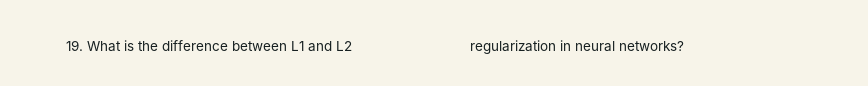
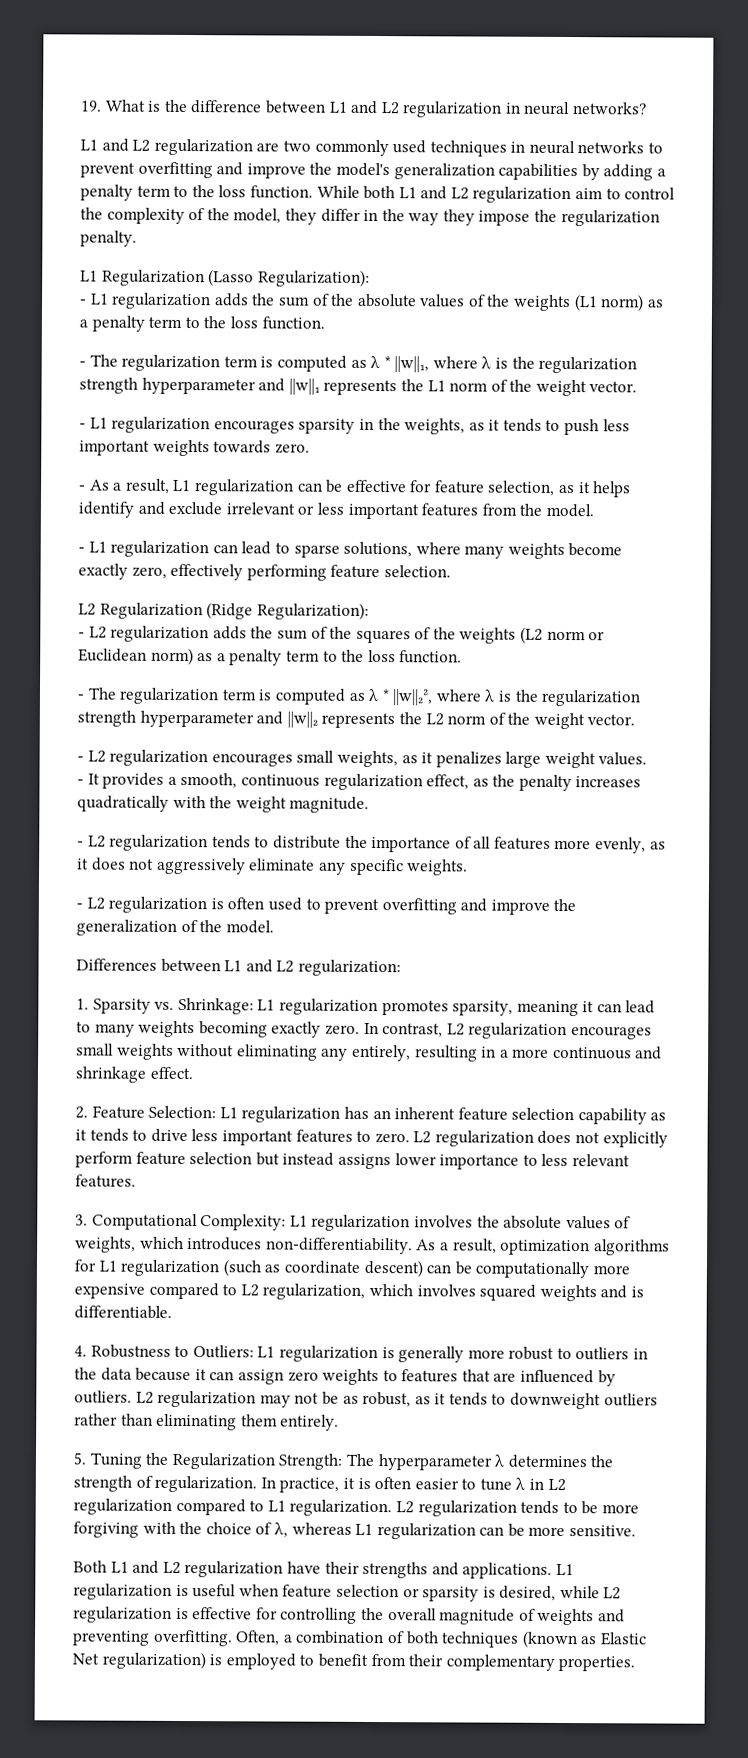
(684, 46) none -> [80,138,664,157] [80,161,666,181] [80,184,676,204] [80,207,660,227] [80,230,137,247] [80,269,370,287] [80,292,664,312] [79,315,325,332] [79,354,638,374] [79,377,638,397] [79,416,630,436] [79,439,310,457] [79,478,632,498] [78,501,594,520] [78,540,623,559] [78,563,451,581] [78,602,369,620] [78,625,606,644] [78,647,463,666] [77,687,641,707] [77,710,636,730] [77,749,648,769] [77,772,642,792] [77,795,370,813] [77,834,666,854] [77,857,469,876] [76,896,577,915] [76,919,274,936] [76,958,401,977] [76,997,656,1017] [76,1020,652,1040] [76,1043,663,1062] [75,1066,194,1083] [75,1105,667,1125] [75,1128,668,1148] [75,1151,630,1170] [75,1174,136,1188] [75,1213,632,1232] [75,1236,670,1256] [74,1259,630,1279] [74,1282,644,1302] [74,1305,172,1319] [74,1344,649,1363] [74,1367,616,1387] [74,1390,658,1410] [74,1413,340,1431] [73,1452,614,1471] [73,1475,566,1493] [73,1498,639,1517] [73,1521,637,1540] [73,1560,574,1579] [73,1583,622,1602] [73,1606,625,1626] [72,1629,647,1649] [72,1651,636,1672] // L1 and L2 regularization are two commonly used techniques in neural networks to prevent overfitting and improve the model's generalization capabilities by adding a penalty term to the loss function. While both L1 and L2 regularization aim to control the complexity of the model, they differ in the way they impose the regularization penalty. // L1 Regularization (Lasso Regularization): // - L1 regularization adds the sum of the absolute values of the weights (L1 norm) as a penalty term to the loss function. // - The regularization term is computed as λ * ||w||₁, where λ is the regularization strength hyperparameter and ||w||₁ represents the L1 norm of the weight vector. // - L1 regularization encourages sparsity in the weights, as it tends to push less important weights towards zero. // - As a result, L1 regularization can be effective for feature selection, as it helps identify and exclude irrelevant or less important features from the model. // - L1 regularization can lead to sparse solutions, where many weights become exactly zero, effectively performing feature selection. // L2 Regularization (Ridge Regularization): // - L2 regularization adds the sum of the squares of the weights (L2 norm or Euclidean norm) as a penalty term to the loss function. // - The regularization term is computed as λ * ||w||₂², where λ is the regularization strength hyperparameter and ||w||₂ represents the L2 norm of the weight vector. // - L2 regularization encourages small weights, as it penalizes large weight values. // - It provides a smooth, continuous regularization effect, as the penalty increases quadratically with the weight magnitude. // - L2 regularization tends to distribute the importance of all features more evenly, as it does not aggressively eliminate any specific weights. // - L2 regularization is often used to prevent overfitting and improve the generalization of the model. // Differences between L1 and L2 regularization: // 1. Sparsity vs. Shrinkage: L1 regularization promotes sparsity, meaning it can lead to many weights becoming exactly zero. In contrast, L2 regularization encourages small weights without eliminating any entirely, resulting in a more continuous and shrinkage effect. // 2. Feature Selection: L1 regularization has an inherent feature selection capability as it tends to drive less important features to zero. L2 regularization does not explicitly perform feature selection but instead assigns lower importance to less relevant features. // 3. Computational Complexity: L1 regularization involves the absolute values of weights, which introduces non-differentiability. As a result, optimization algorithms for L1 regularization (such as coordinate descent) can be computationally more expensive compared to L2 regularization, which involves squared weights and is differentiable. // 4. Robustness to Outliers: L1 regularization is generally more robust to outliers in the data because it can assign zero weights to features that are influenced by outliers. L2 regularization may not be as robust, as it tends to downweight outliers rather than eliminating them entirely. // 5. Tuning the Regularization Strength: The hyperparameter λ determines the strength of regularization. In practice, it is often easier to tune λ in L2 regularization compared to L1 regularization. L2 regularization tends to be more forgiving with the choice of λ, whereas L1 regularization can be more sensitive. // Both L1 and L2 regularization have their strengths and applications. L1 regularization is useful when feature selection or sparsity is desired, while L2 regularization is effective for controlling the overall magnitude of weights and preventing overfitting. Often, a combination of both techniques (known as Elastic Net regularization) is employed to benefit from their complementary properties.

